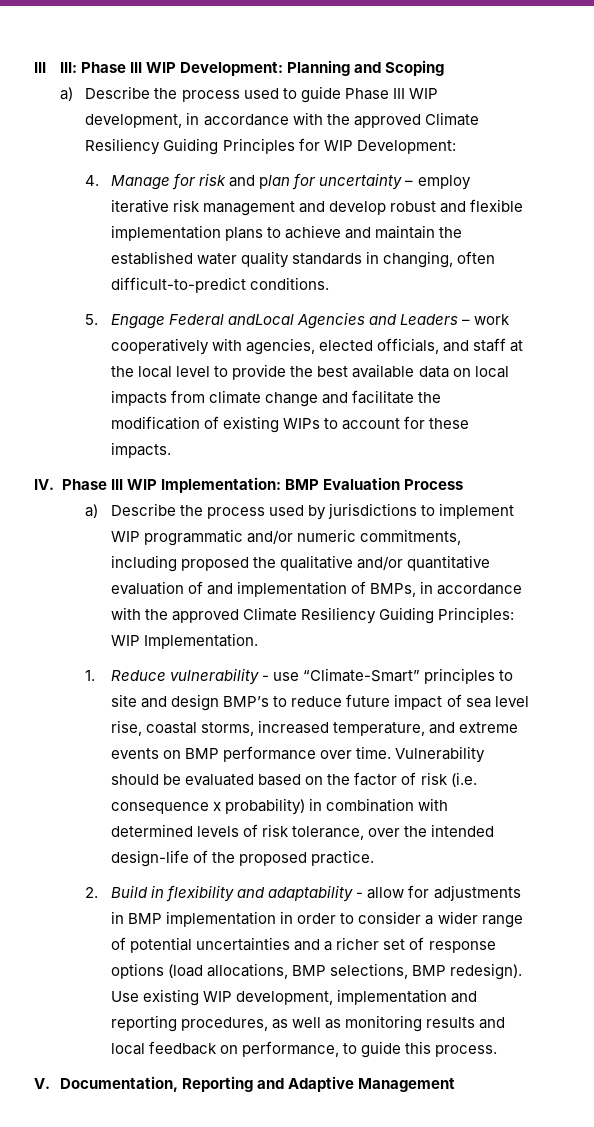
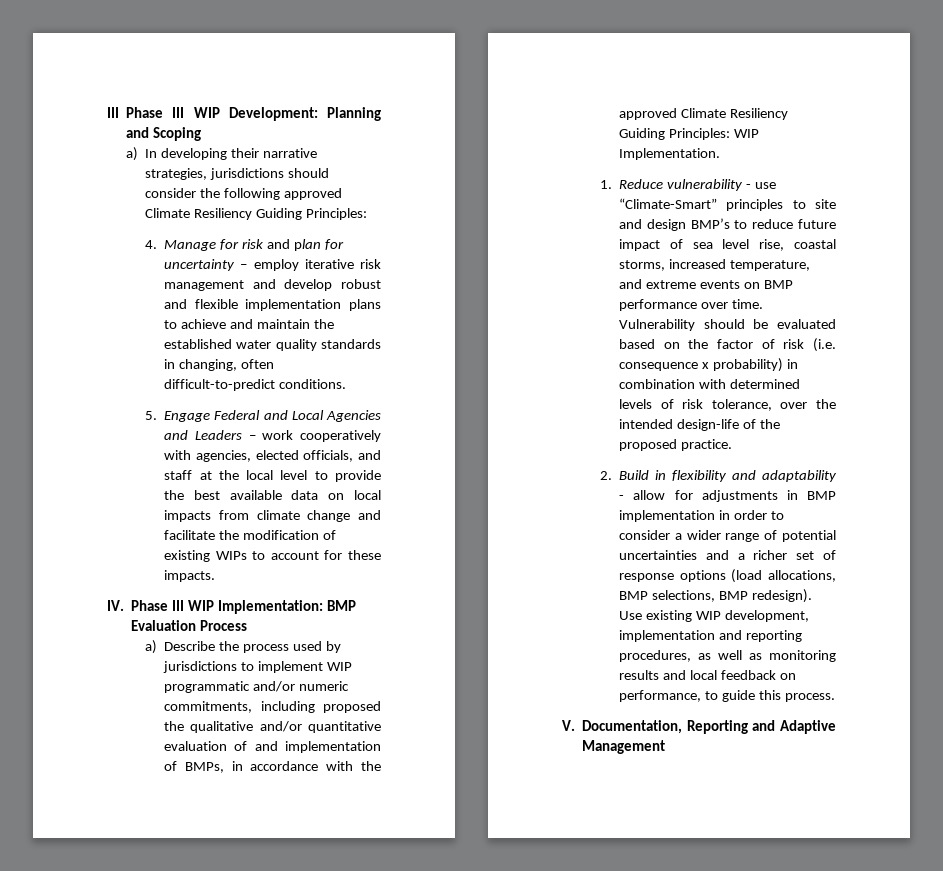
[34,62,77,73] III III: -> [107,107,119,118] III
[85,86,438,103] [85,112,479,128] [85,138,456,155] Describe the process used to guide Phase III WIP development, in accordance with the approved Climate Resiliency Guiding Principles for WIP Development: -> [145,148,317,160] [145,168,330,180] [145,188,342,200] [145,208,367,220] In developing their narrative strategies, jurisdictions should consider the following approved Climate Resiliency Guiding Principles:
[228,314,295,325] andLocal -> [263,410,324,420] and Local

